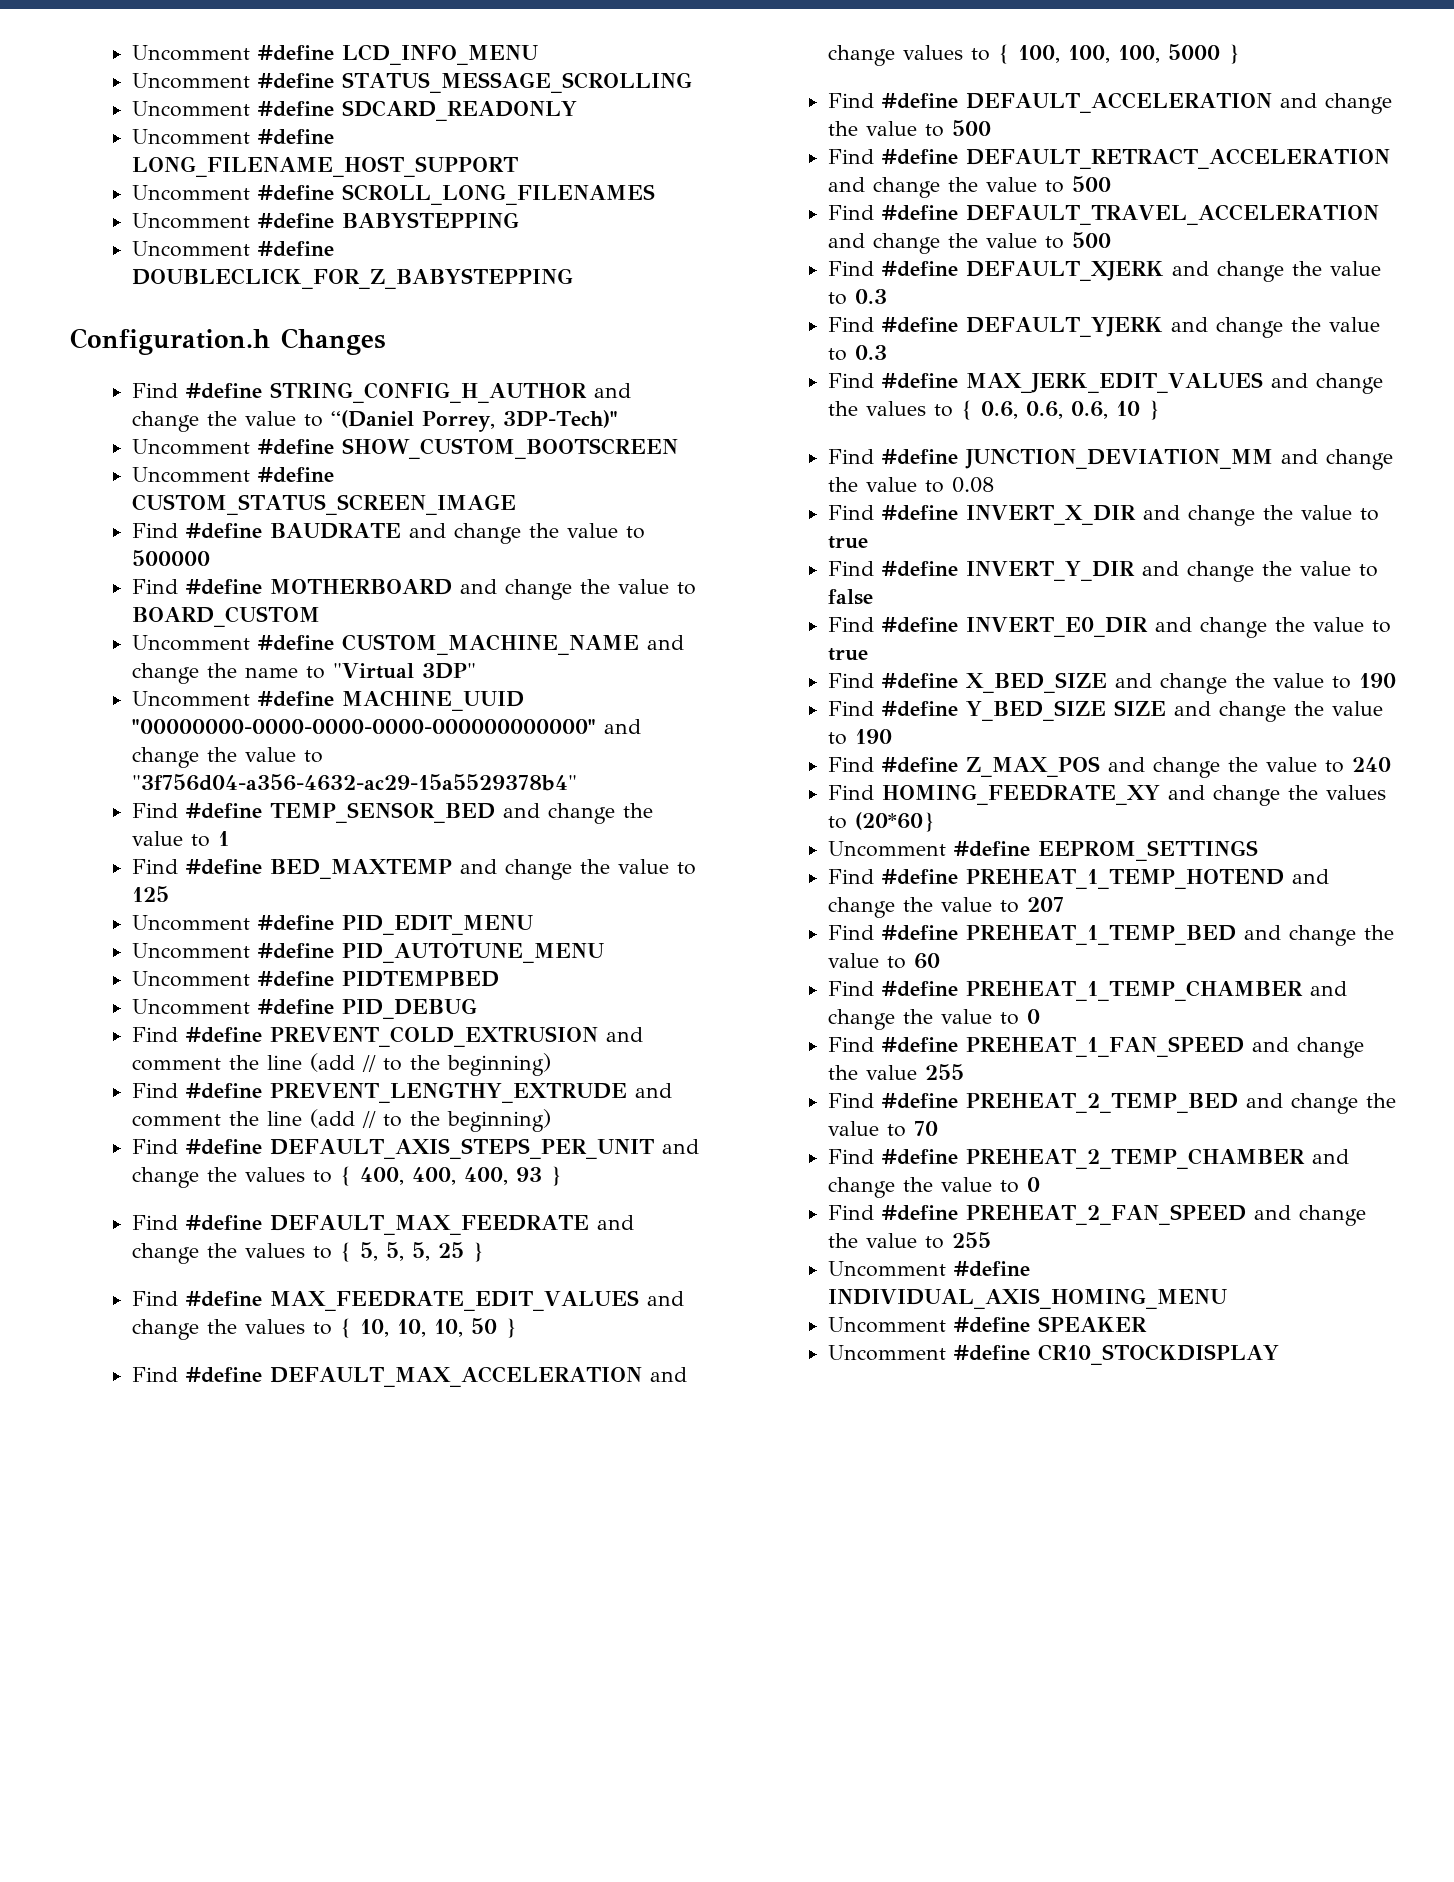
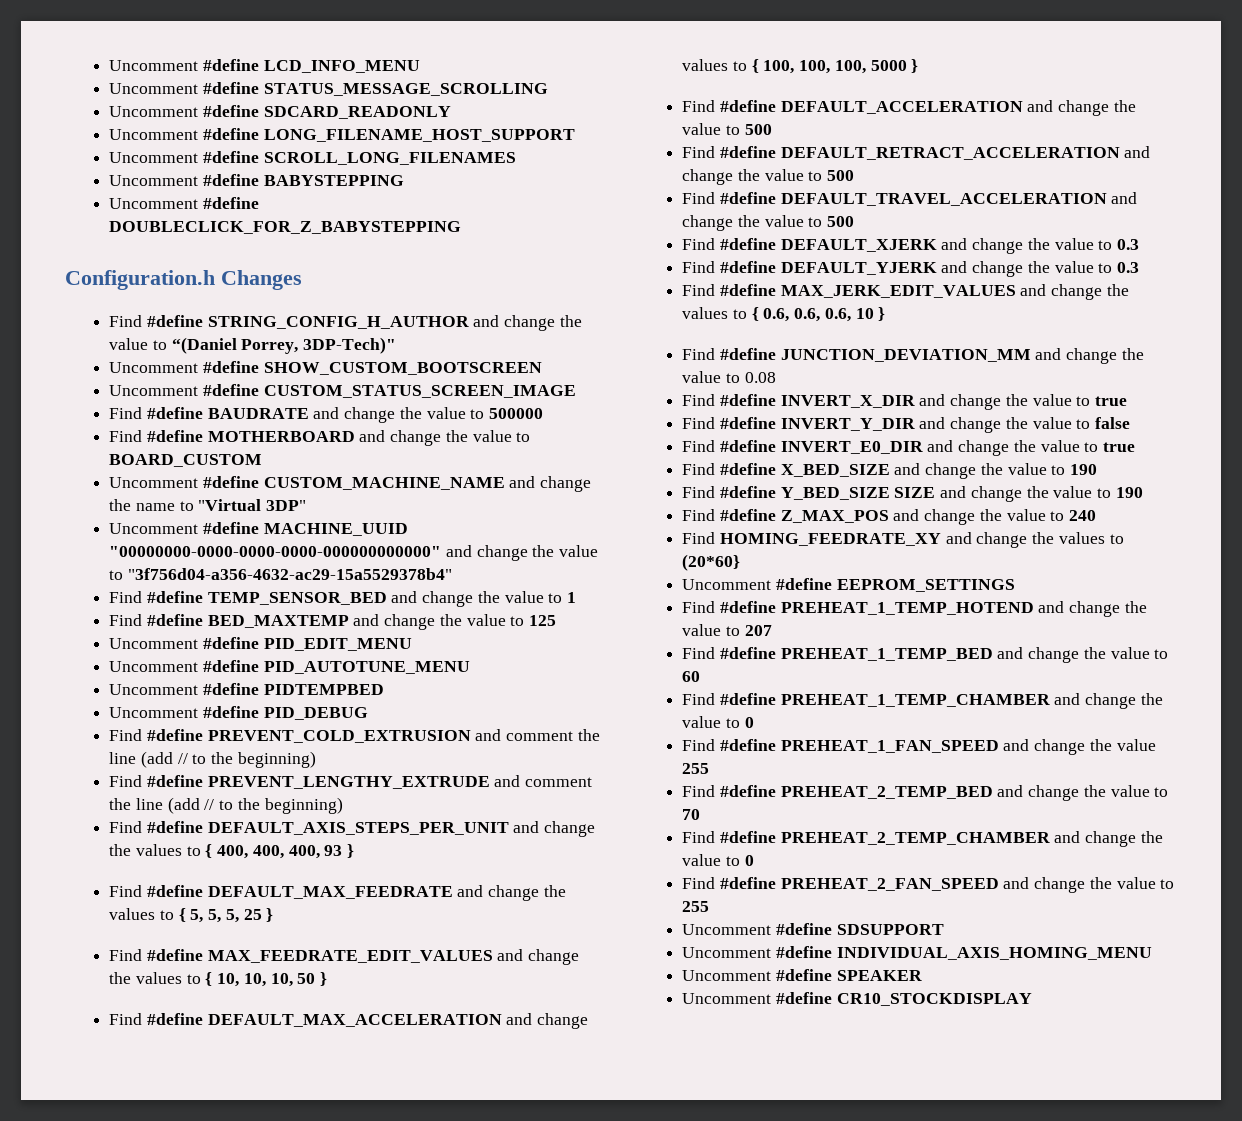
(991, 1240) none -> [682,923,944,935] // Uncomment #define SDSUPPORT

